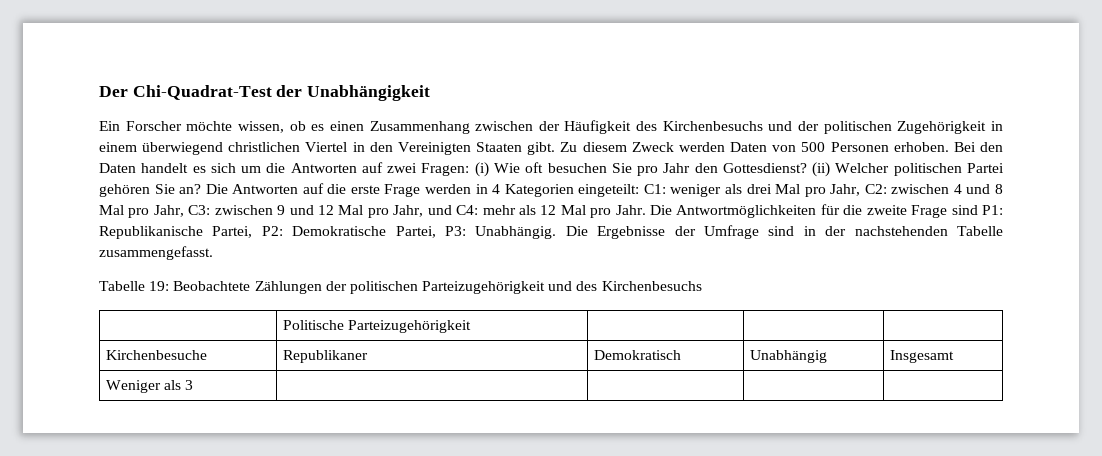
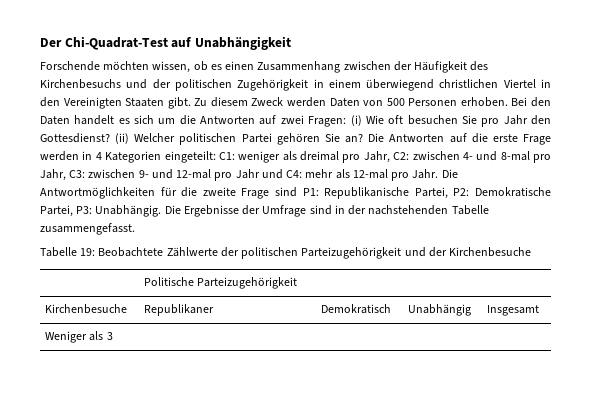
[276,85,303,97] der -> [171,37,193,48] auf
[99,121,233,131] Ein Forscher möchte -> [40,61,150,71] Forschende möchten
[746,184,801,194] drei Mal -> [300,151,339,161] dreimal
[953,184,1003,194] [99,205,424,218] 4 und 8 Mal pro Jahr, C3: zwischen 9 und 12 Mal pro Jahr, -> [462,151,551,163] [40,169,260,181] 4- und 8-mal pro Jahr, C3: zwischen 9- und 12-mal pro Jahr
[540,205,586,215] 12 Mal -> [352,169,388,179] 12-mal
[254,281,322,294] Zählungen -> [166,247,218,257] Zählwerte
[576,281,702,291] des Kirchenbesuchs -> [428,247,532,257] der Kirchenbesuche

